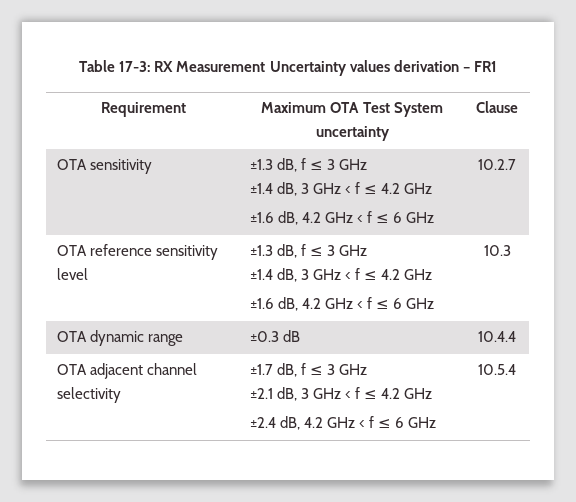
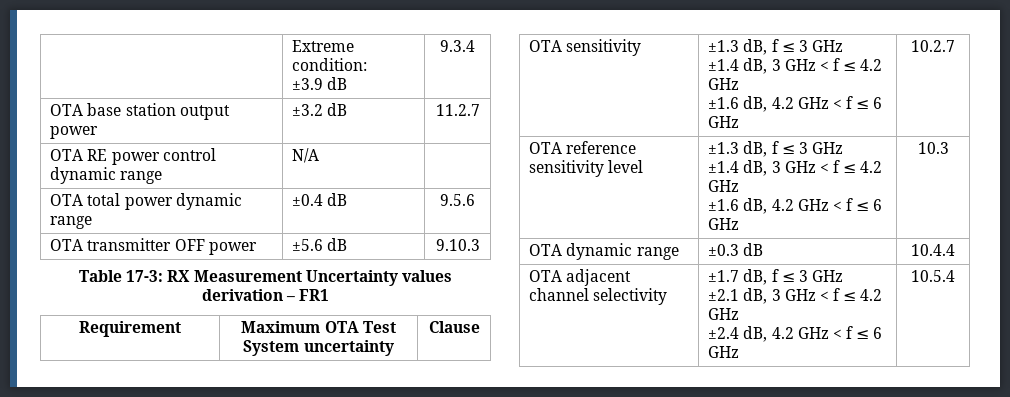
(79, 66) none -> [292,40,355,52] [292,58,368,71] [292,77,348,90] [440,40,475,52] [50,103,230,120] [50,126,99,139] [292,103,348,116] [435,104,480,116] [50,148,216,165] [50,167,163,184] [292,148,320,163] [50,193,242,210] [50,216,93,229] [292,193,348,206] [440,194,475,206] [50,238,257,255] [292,238,348,251] [435,239,480,251] | Extreme condition: // ±3.9 dB | 9.3.4 // OTA base station output power | ±3.2 dB | 11.2.7 // OTA RE power control dynamic range | N/A | // OTA total power dynamic range | ±0.4 dB | 9.5.6 // OTA transmitter OFF power | ±5.6 dB | 9.10.3 //

